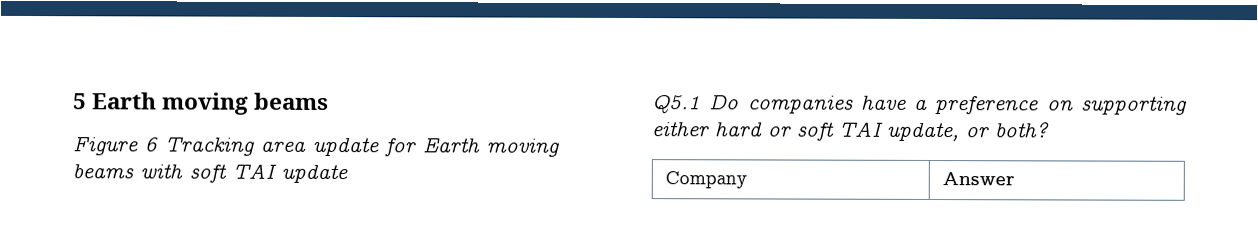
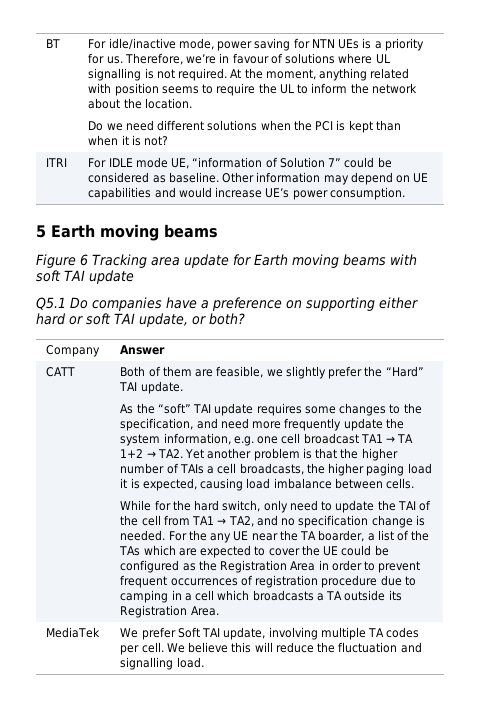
(73, 101) none -> [46,39,61,48] [88,38,424,51] [88,53,390,65] [88,68,410,81] [88,83,417,96] [88,98,192,109] [88,120,401,133] [88,135,169,146] [46,158,68,167] [88,157,392,169] [88,172,429,185] [88,187,405,200] BT | For idle/inactive mode, power saving for NTN UEs is a priority for us. Therefore, we’re in favour of solutions where UL signalling is not required. At the moment, anything related with position seems to require the UL to inform the network about the location. // Do we need different solutions when the PCI is kept than when it is not? // ITRI | For IDLE mode UE, “information of Solution 7” could be considered as baseline. Other information may depend on UE capabilities and would increase UE’s power consumption. //
(1016, 179) none -> [46,367,76,377] [120,366,424,379] [119,381,183,394] [120,403,422,416] [120,418,404,431] [120,433,414,446] [120,448,398,461] [120,463,432,476] [120,478,415,491] [120,500,432,513] [120,515,425,528] [120,530,430,543] [119,545,389,558] [120,560,421,573] [120,575,416,588] [120,590,402,603] [120,605,219,618] [46,627,101,638] [120,627,420,640] [120,642,422,655] [120,657,204,670] // CATT | Both of them are feasible, we slightly prefer the “Hard” TAI update. // As the “soft” TAI update requires some changes to the specification, and need more frequently update the system information, e.g. one cell broadcast TA1 → TA 1+2 → TA2. Yet another problem is that the higher number of TAIs a cell broadcasts, the higher paging load it is expected, causing load imbalance between cells. // While for the hard switch, only need to update the TAI of the cell from TA1 → TA2, and no specification change is needed. For the any UE near the TA boarder, a list of the TAs which are expected to cover the UE could be configured as the Registration Area in order to prevent frequent occurrences of registration procedure due to camping in a cell which broadcasts a TA outside its Registration Area. // MediaTek | We prefer Soft TAI update, involving multiple TA codes per cell. We believe this will reduce the fluctuation and signalling load.

